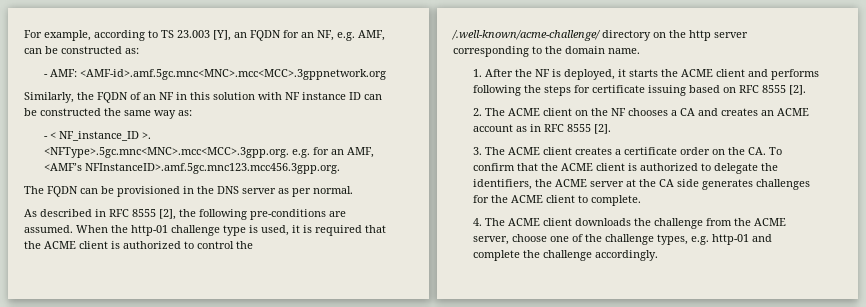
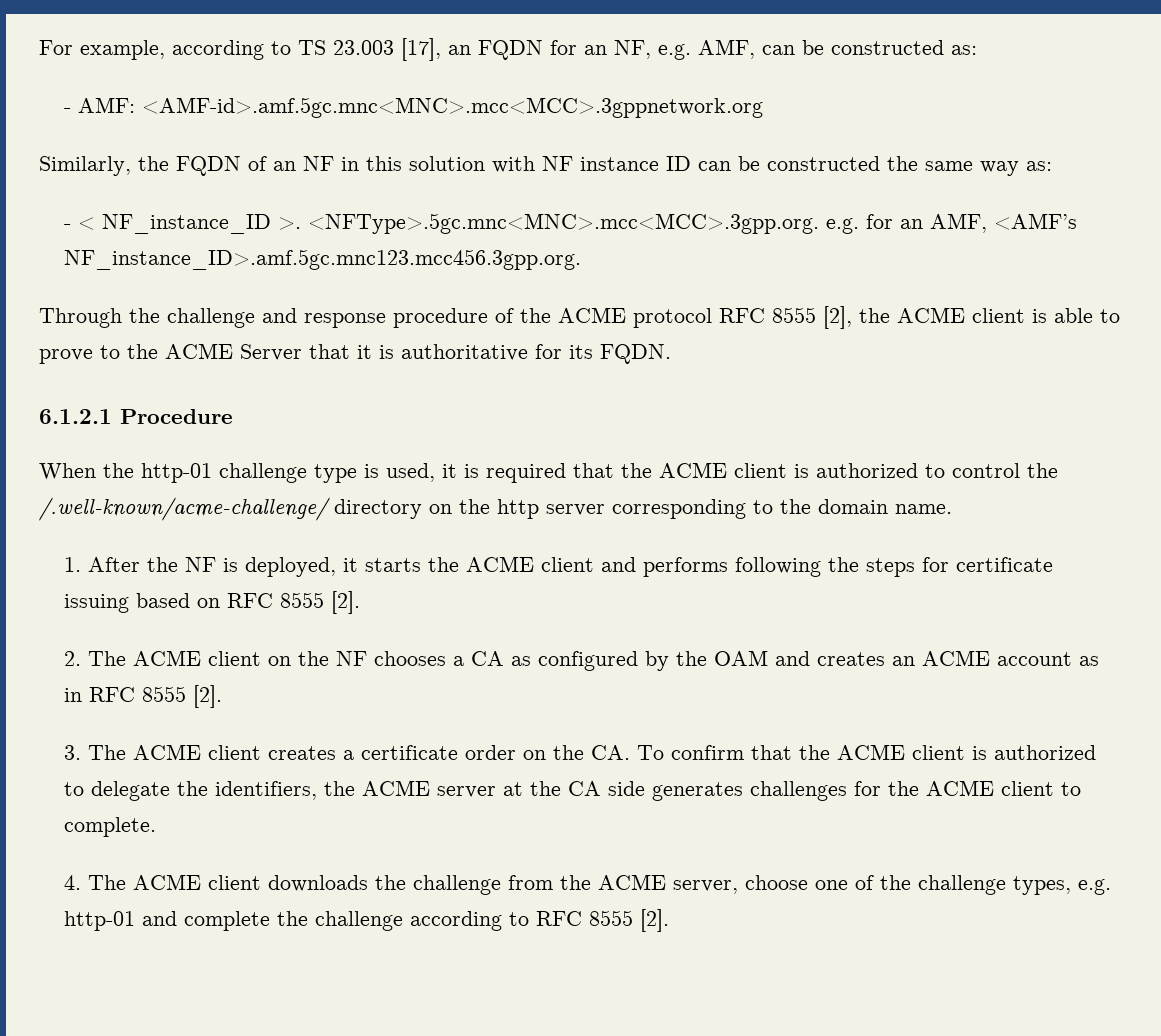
[213,30,231,41] [Y], -> [401,38,441,61] [17],
[85,163,341,174] [24,186,353,197] [24,209,346,220] [24,225,73,233] NFInstanceID>.amf.5gc.mnc123.mcc456.3gpp.org. // The FQDN can be provisioned in the DNS server as per normal. // As described in RFC 8555 [2], the following pre-conditions are assumed. -> [63,249,581,270] [39,306,1120,329] [39,343,671,364] [39,409,233,424] NF_instance_ID>.amf.5gc.mnc123.mcc456.3gpp.org. // Through the challenge and response procedure of the ACME protocol RFC 8555 [2], the ACME client is able to prove to the ACME Server that it is authoritative for its FQDN. // 6.1.2.1 Procedure //
(696, 112) none -> [510,650,768,671] as configured by the OAM
[595,250,659,261] accordingly. -> [409,909,669,932] according to RFC 8555 [2].

